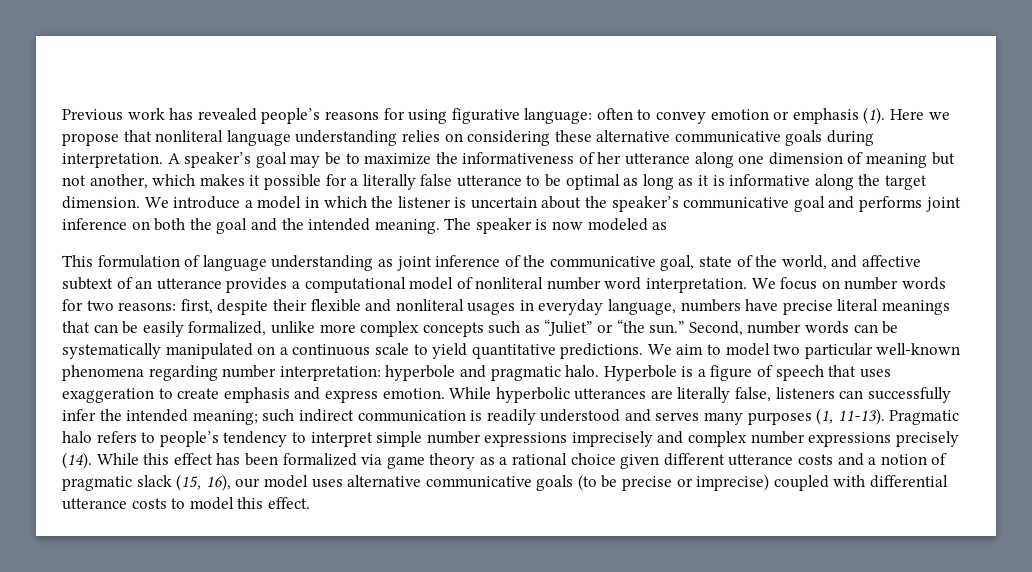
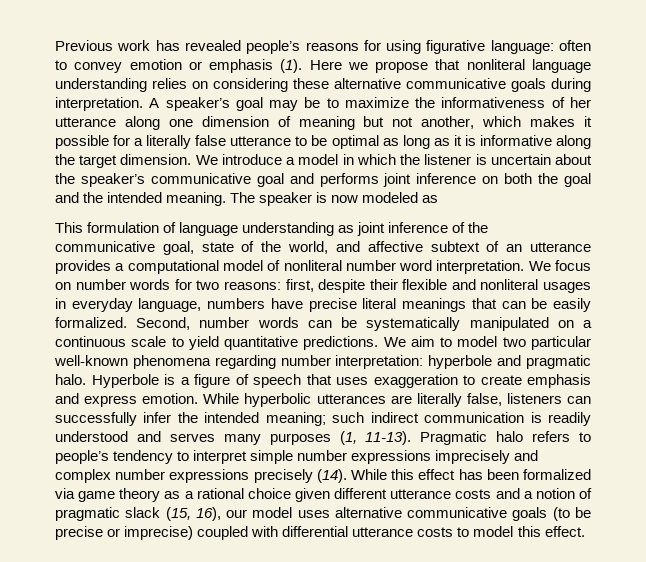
[188,319,685,337] formalized, unlike more complex concepts such as “Juliet” or “the sun.” -> [55,317,127,328] formalized.

